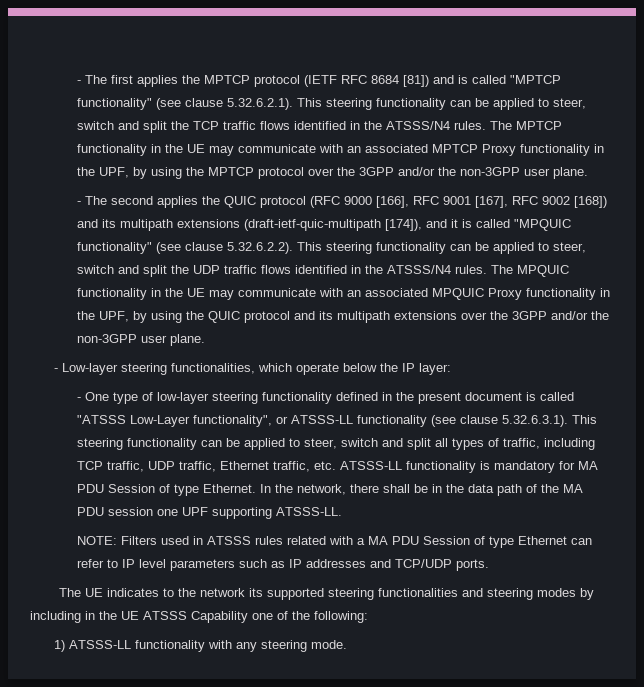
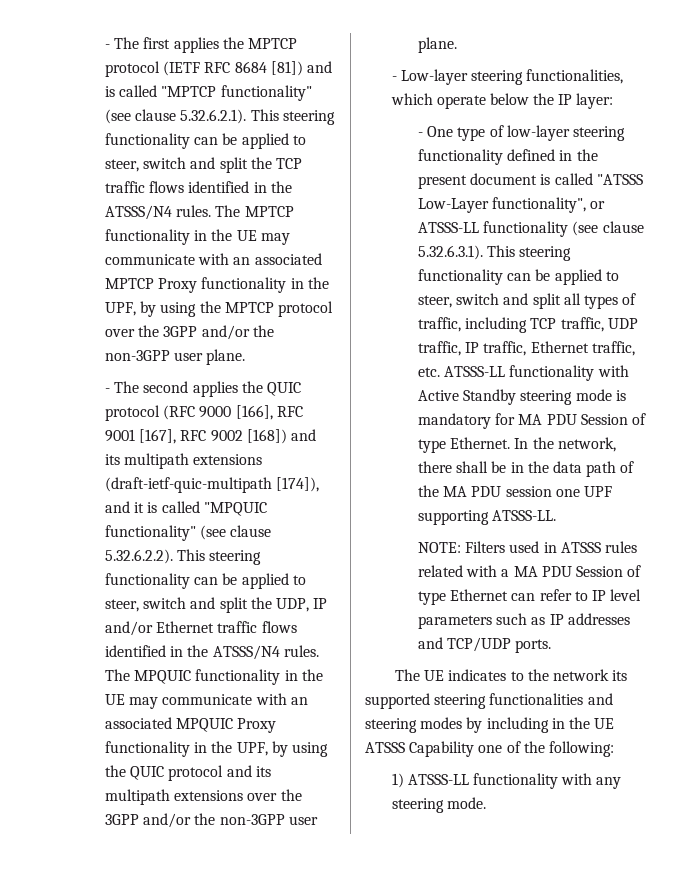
[193,265,221,274] UDP -> [276,598,328,612] [105,621,215,636] UDP, IP and/or Ethernet
(217, 466) none -> [465,341,527,356] IP traffic,
(477, 467) none -> [597,365,629,377] [418,389,612,405] with Active Standby steering mode

